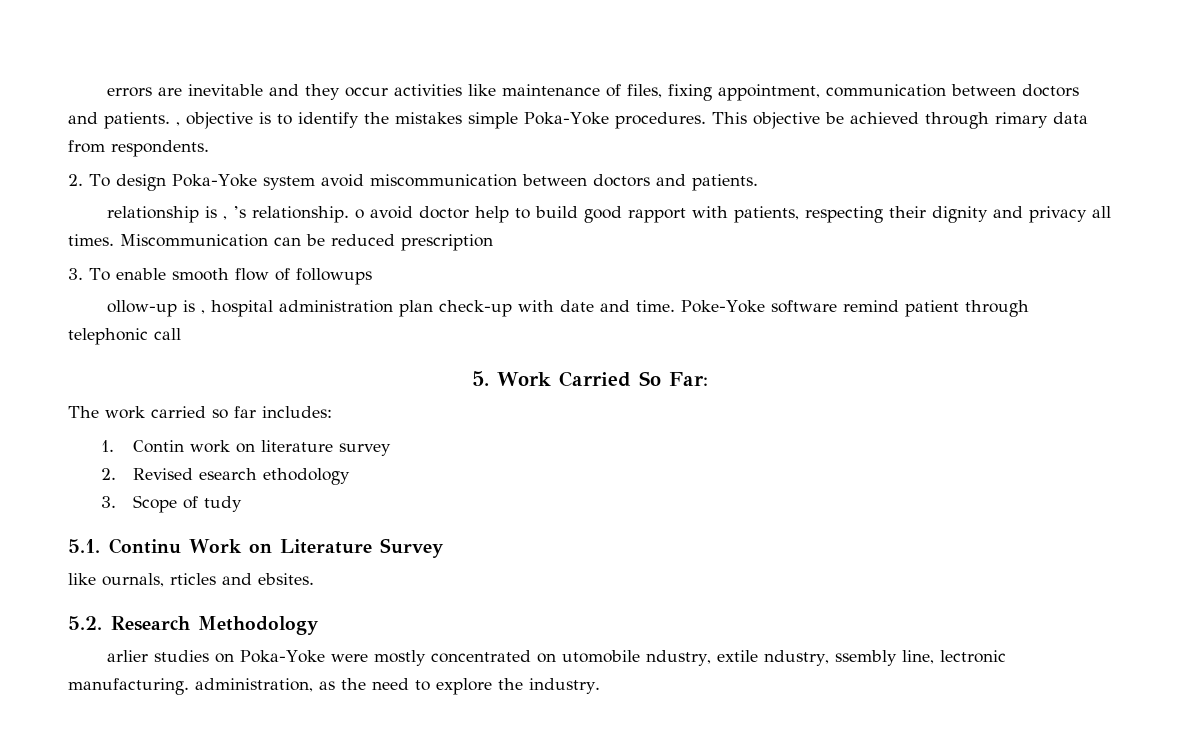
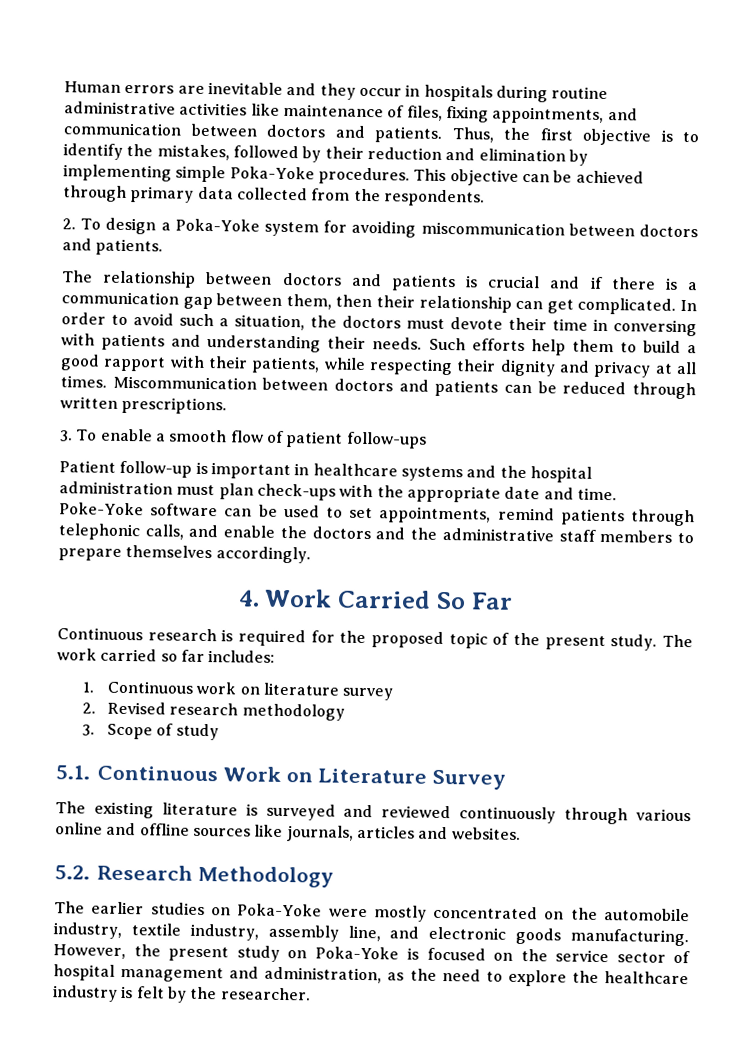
(107, 92) none -> [64,81,121,93] Human
(389, 92) none -> [405,84,609,103] [64,101,176,115] in hospitals during routine administrative
[718,84,821,101] appointment, -> [492,106,638,124] appointments, and
[176,122,180,126] , -> [451,127,573,143] Thus, the first
[395,112,462,124] mistakes -> [156,144,588,166] [63,164,172,182] mistakes, followed by their reduction and elimination by implementing
(820, 120) none -> [521,173,550,183] can
[994,112,1088,128] [68,140,105,153] rimary data from -> [130,186,381,203] primary data collected from the
(166, 182) none -> [160,222,171,231] a
[320,174,364,187] avoid -> [323,220,417,238] for avoiding
[107,206,510,223] relationship is , ’s relationship. o avoid doctor help -> [62,270,698,292] [61,291,698,315] [61,312,697,337] [61,333,614,356] The relationship between doctors and patients is crucial and if there is a communication gap between them, then their relationship can get complicated. In order to avoid such a situation, the doctors must devote their time in conversing with patients and understanding their needs. Such efforts help them
(579, 212) none -> [687,345,697,354] a
[734,206,800,223] patients, -> [208,356,366,374] their patients, while
(1088, 214) none -> [654,363,673,374] at
[274,234,493,251] can be reduced prescription -> [262,377,697,400] [60,396,228,415] between doctors and patients can be reduced through written prescriptions.
(166, 274) none -> [155,433,166,442] a
[295,268,372,285] [107,300,555,317] followups // ollow-up is , hospital administration plan check-up with -> [285,431,427,449] [59,460,592,483] [59,481,501,503] patient follow-ups // Patient follow-up is important in healthcare systems and the hospital administration must plan check-ups with the appropriate
[843,300,1030,317] [68,328,181,345] [472,371,708,387] remind patient through telephonic call // 5. Work Carried So Far: // -> [224,504,696,527] [58,523,695,544] [58,545,311,564] [237,588,514,610] [57,627,658,651] can be used to set appointments, remind patients through telephonic calls, and enable the doctors and the administrative staff members to prepare themselves accordingly. // 4. Work Carried So Far // Continuous research is required for the proposed topic of the present study.
[133,440,185,453] Contin -> [107,680,195,694] Continuous
[199,468,351,485] esearch ethodology -> [169,702,345,721] research methodology
[204,496,243,512] tudy -> [175,723,219,741] study
[108,538,181,554] Continu -> [97,765,218,782] Continuous
[68,573,314,587] like ournals, rticles and ebsites. -> [55,801,692,825] [55,822,521,842] The existing literature is surveyed and reviewed continuously through various online and offline sources like journals, articles and websites.
[107,650,149,662] arlier -> [54,901,145,915] The earlier
[562,650,1007,666] [68,678,189,695] utomobile ndustry, extile ndustry, ssembly line, lectronic manufacturing. -> [570,907,691,922] [53,922,689,947] [53,944,690,964] [53,964,260,983] the automobile industry, textile industry, assembly line, and electronic goods manufacturing. However, the present study on Poka-Yoke is focused on the service sector of hospital management and
[529,678,600,694] industry. -> [604,971,690,985] [52,985,311,1003] healthcare industry is felt by the researcher.

